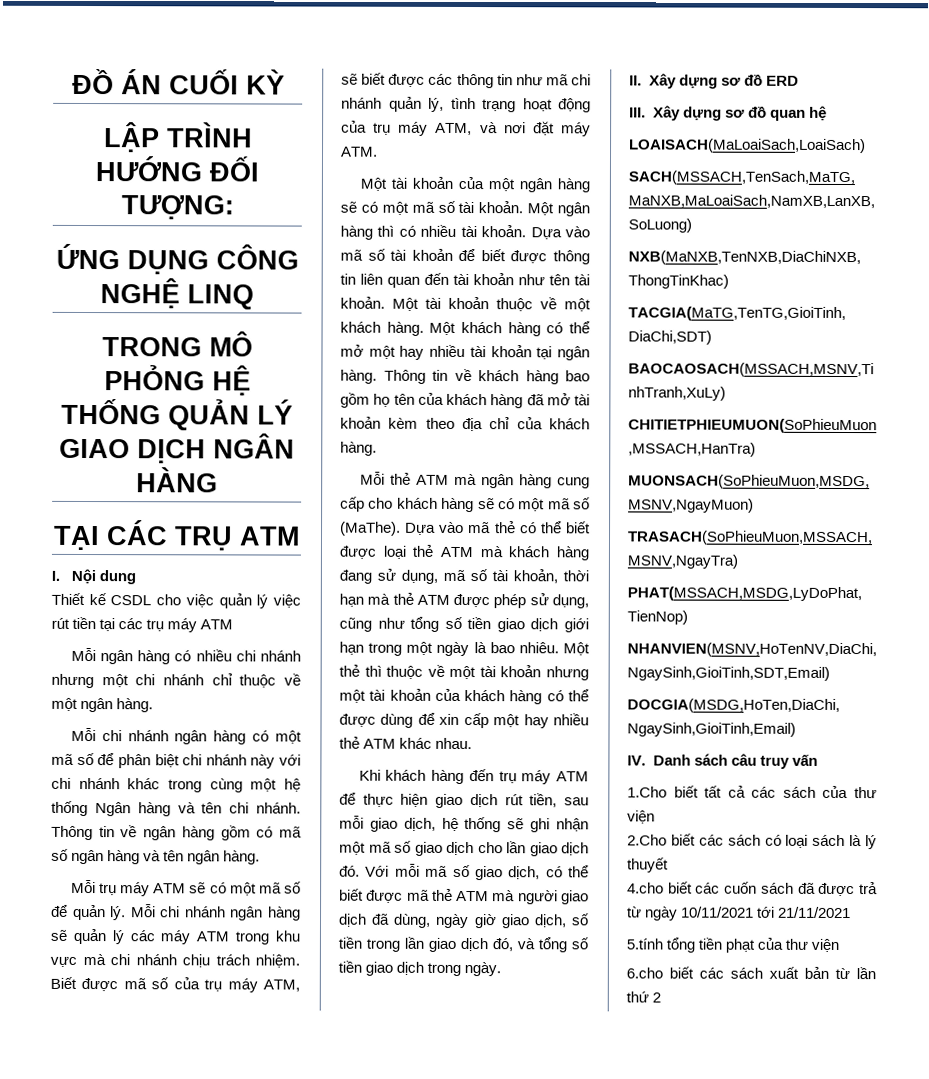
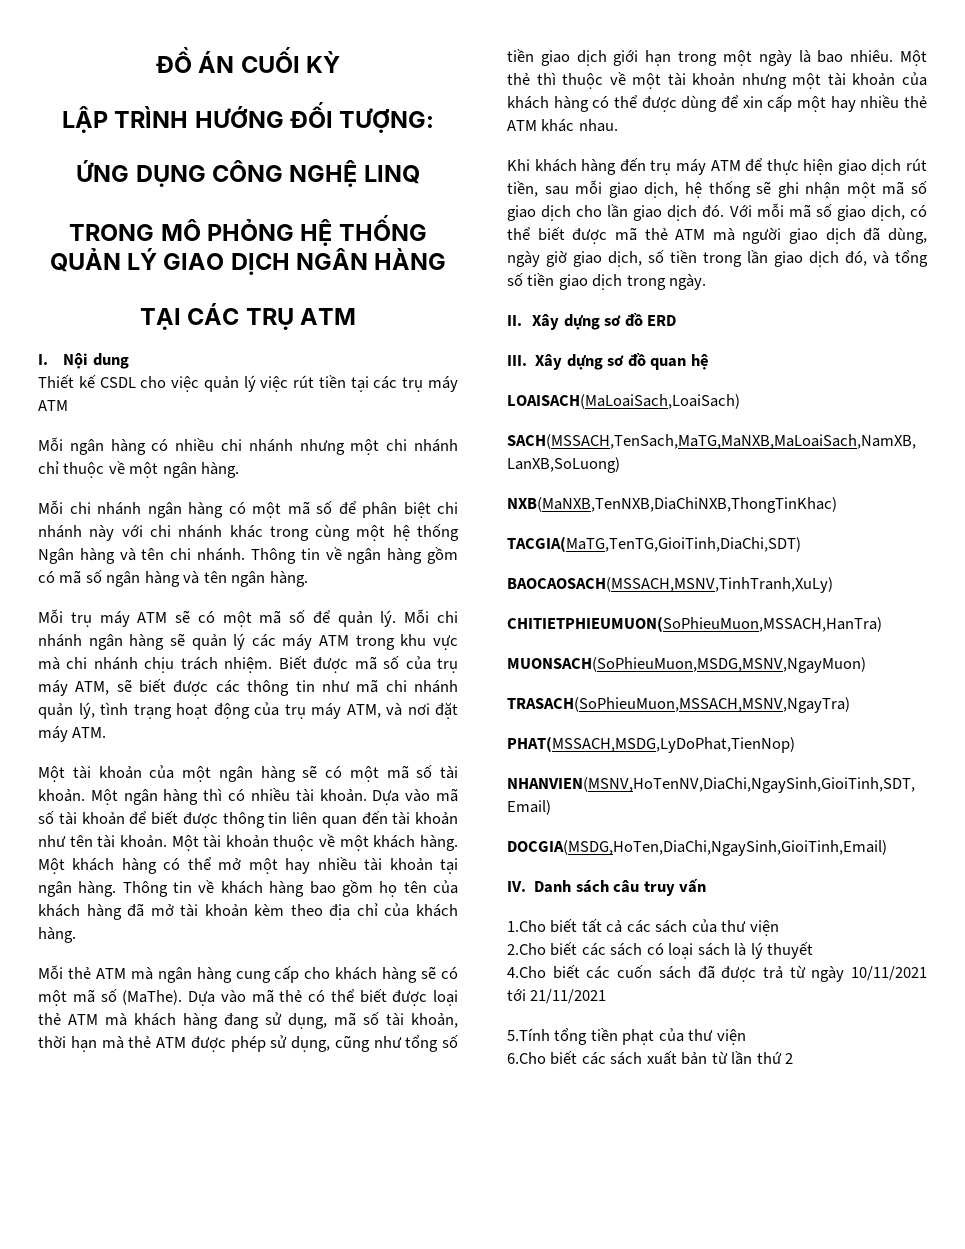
[627,882,664,894] 4.cho -> [507,966,546,978] 4.Cho
[626,938,663,950] 5.tính -> [507,1028,550,1041] 5.Tính
[626,967,663,979] 6.cho -> [507,1052,546,1064] 6.Cho

